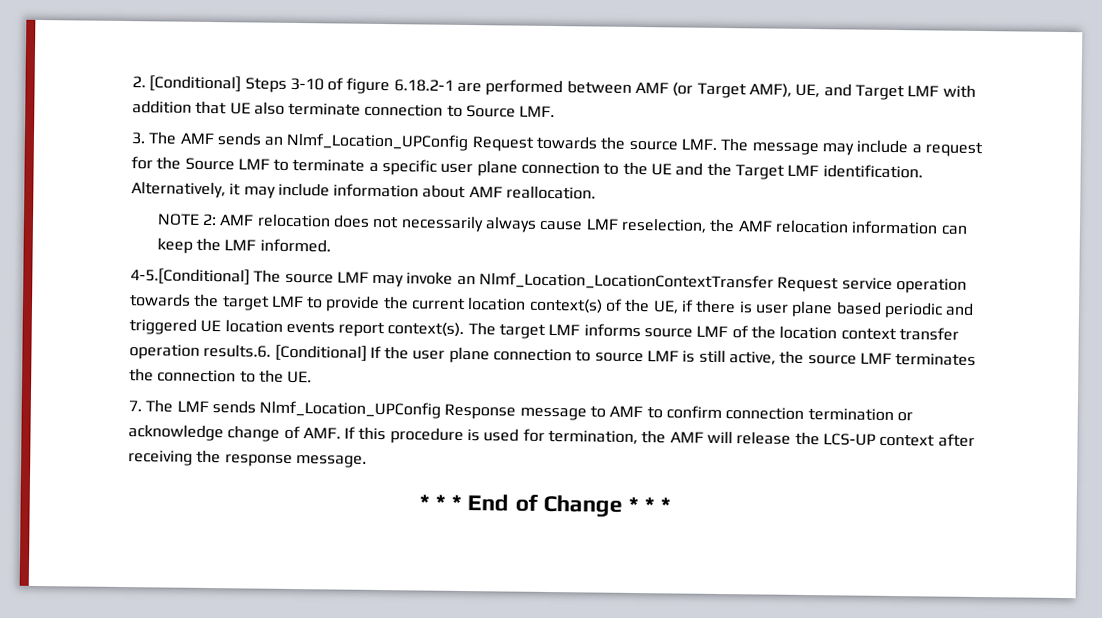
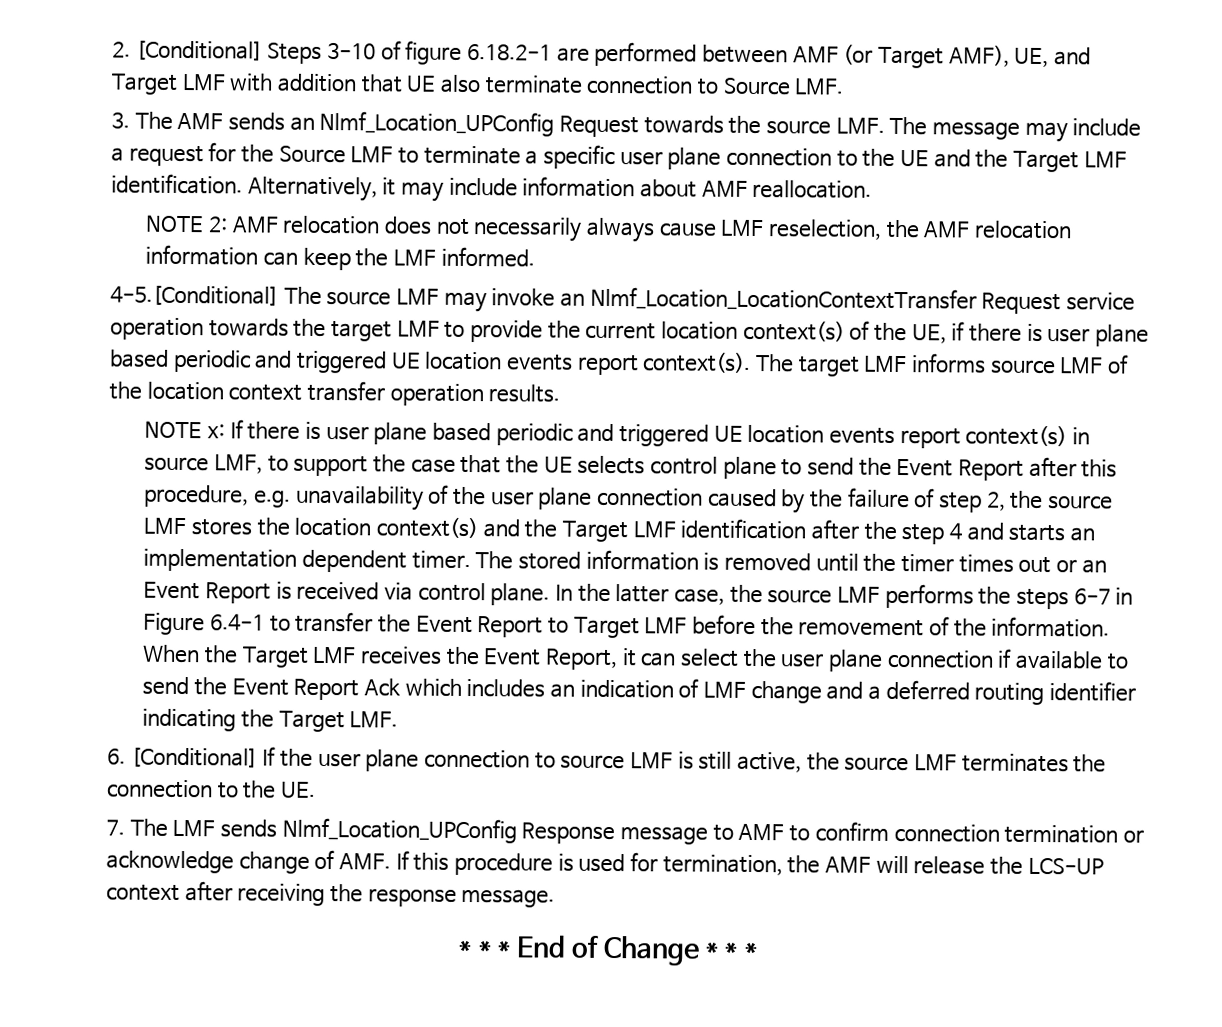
[203,343,272,358] results.6. -> [488,384,561,403] [144,419,1090,449] [144,454,1118,481] [144,484,1113,514] [143,517,1095,545] [143,548,1107,574] [143,581,1134,610] [143,611,1111,639] [142,644,1129,672] [142,676,1136,706] [142,708,399,733] [107,748,127,765] results. // NOTE x: If there is user plane based periodic and triggered UE location events report context(s) in source LMF, to support the case that the UE selects control plane to send the Event Report after this procedure, e.g. unavailability of the user plane connection caused by the failure of step 2, the source LMF stores the location context(s) and the Target LMF identification after the step 4 and starts an implementation dependent timer. The stored information is removed until the timer times out or an Event Report is received via control plane. In the latter case, the source LMF performs the steps 6-7 in Figure 6.4-1 to transfer the Event Report to Target LMF before the removement of the information. When the Target LMF receives the Event Report, it can select the user plane connection if available to send the Event Report Ack which includes an indication of LMF change and a deferred routing identifier indicating the Target LMF. // 6.

